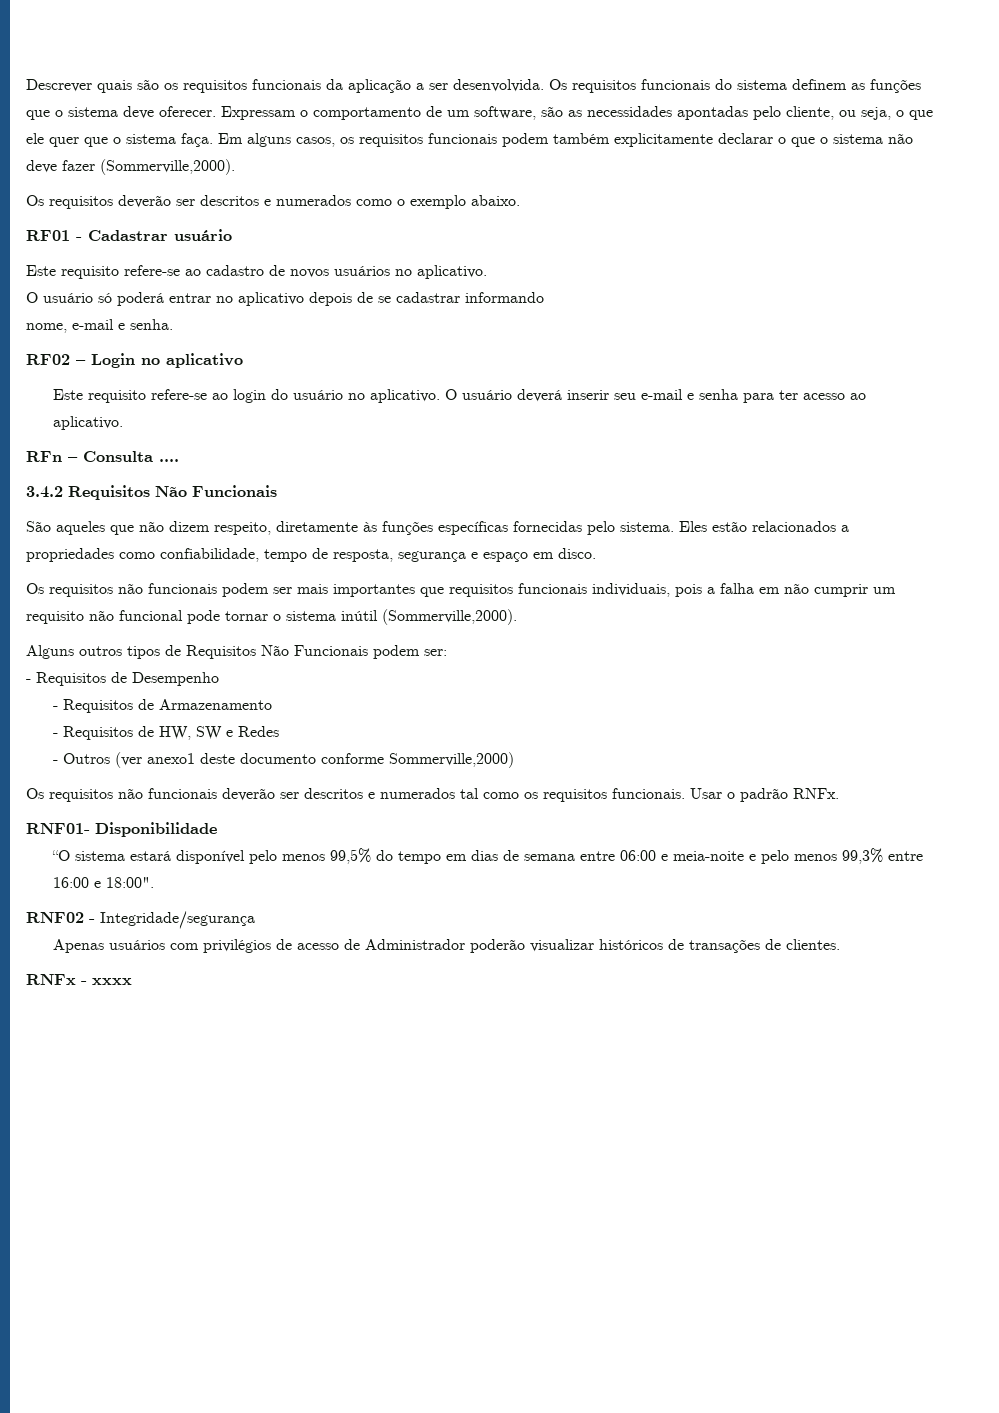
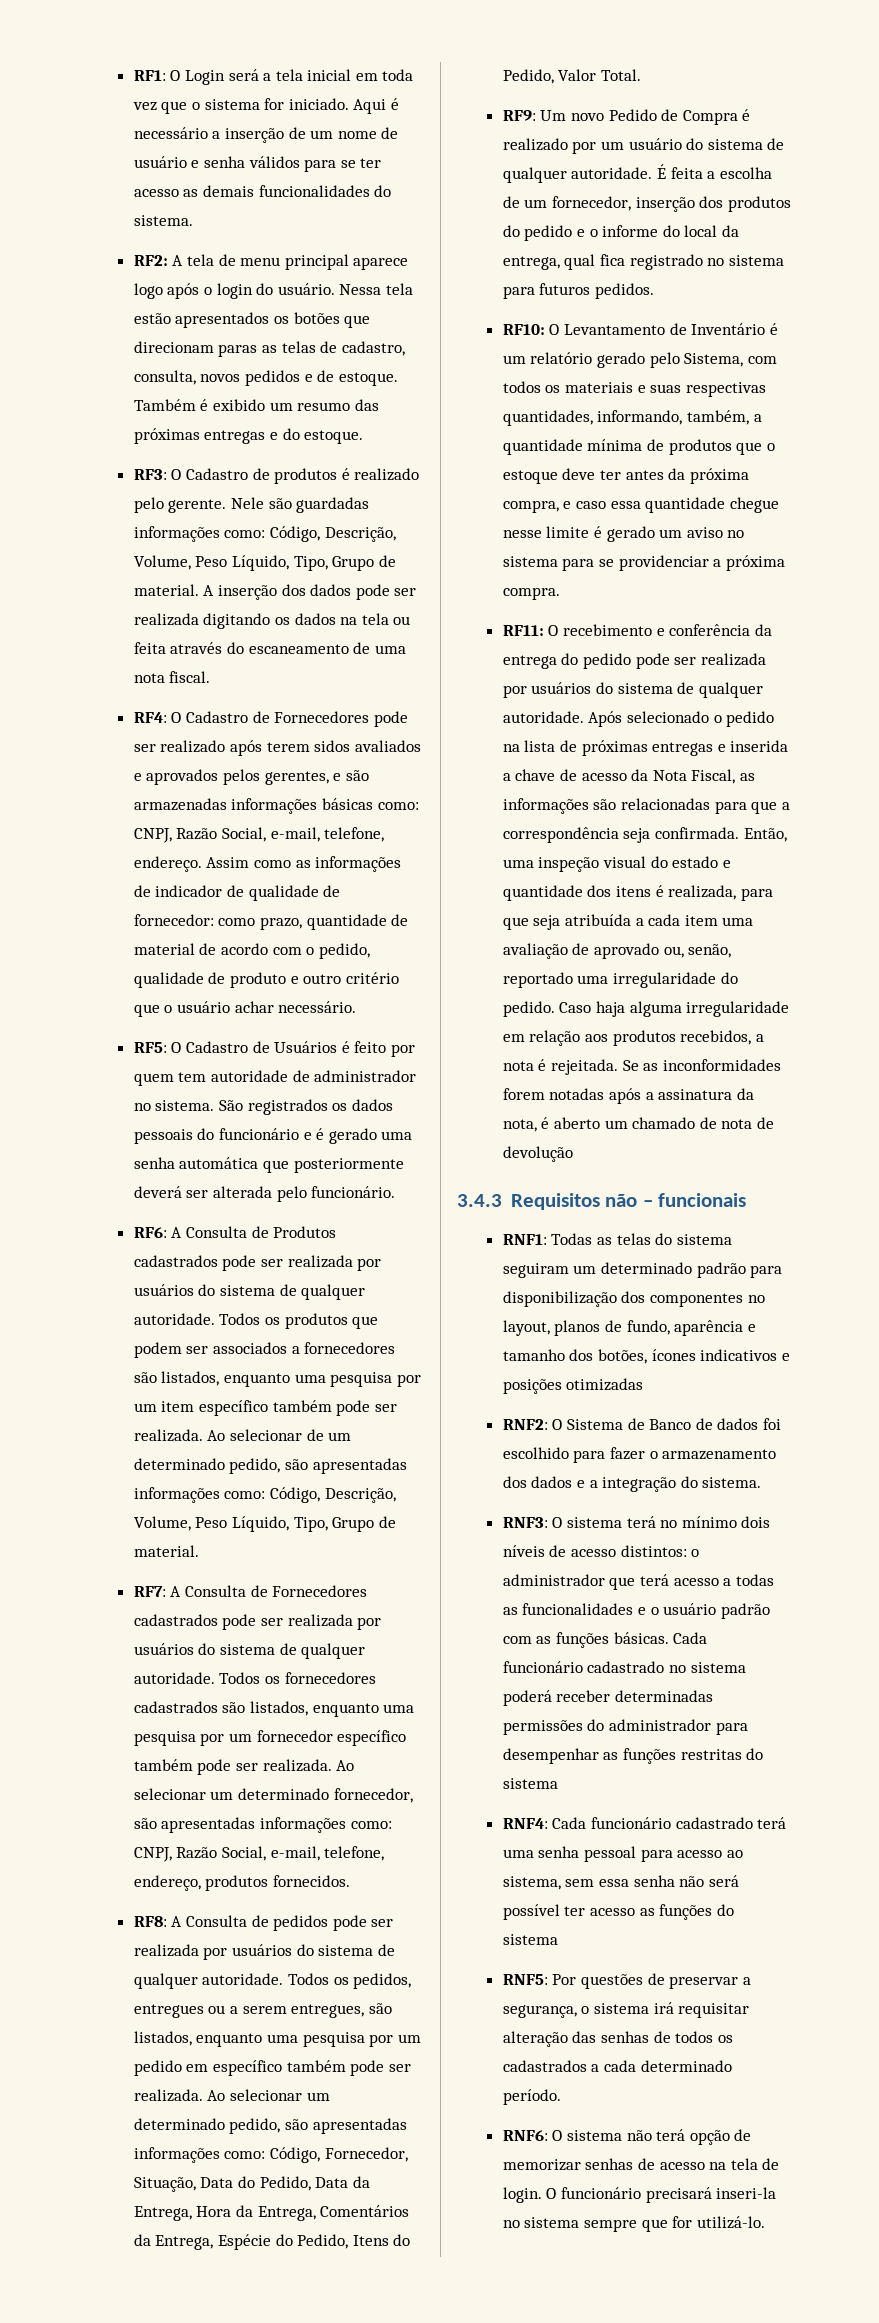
[26,79,921,93] [26,106,933,120] [26,133,913,147] [26,159,235,175] [26,195,520,209] [26,229,232,241] [26,265,487,279] [26,292,544,306] [26,319,173,333] [26,353,243,368] [53,389,867,403] [53,416,124,430] [26,451,179,462] [26,485,277,500] [26,521,849,535] [26,548,596,562] [26,583,896,597] [26,609,517,625] [26,645,447,659] [26,672,219,686] [53,699,273,713] [53,726,280,740] [53,752,515,768] [26,788,839,802] [26,822,217,837] [52,848,924,864] [53,877,155,888] [26,911,255,929] [53,939,841,953] [26,974,132,985] Descrever quais são os requisitos funcionais da aplicação a ser desenvolvida. Os requisitos funcionais do sistema definem as funções que o sistema deve oferecer. Expressam o comportamento de um software, são as necessidades apontadas pelo cliente, ou seja, o que ele quer que o sistema faça. Em alguns casos, os requisitos funcionais podem também explicitamente declarar o que o sistema não deve fazer (Sommerville,2000). // Os requisitos deverão ser descritos e numerados como o exemplo abaixo. // RF01 - Cadastrar usuário // Este requisito refere-se ao cadastro de novos usuários no aplicativo. // O usuário só poderá entrar no aplicativo depois de se cadastrar informando // nome, e-mail e senha. // RF02 – Login no aplicativo // Este requisito refere-se ao login do usuário no aplicativo. O usuário deverá inserir seu e-mail e senha para ter acesso ao aplicativo. // RFn – Consulta .... // 3.4.2 Requisitos Não Funcionais // São aqueles que não dizem respeito, diretamente às funções específicas fornecidas pelo sistema. Eles estão relacionados a propriedades como confiabilidade, tempo de resposta, segurança e espaço em disco. // Os requisitos não funcionais podem ser mais importantes que requisitos funcionais individuais, pois a falha em não cumprir um requisito não funcional pode tornar o sistema inútil (Sommerville,2000). // Alguns outros tipos de Requisitos Não Funcionais podem ser: // - Requisitos de Desempenho // - Requisitos de Armazenamento // - Requisitos de HW, SW e Redes // - Outros (ver anexo1 deste documento conforme Sommerville,2000) // Os requisitos não funcionais deverão ser descritos e numerados tal como os requisitos funcionais. Usar o padrão RNFx. // RNF01- Disponibilidade // “O sistema estará disponível pelo menos 99,5% do tempo em dias de semana entre 06:00 e meia-noite e pelo menos 99,3% entre 16:00 e 18:00". // RNF02 - Integridade/segurança // Apenas usuários com privilégios de acesso de Administrador poderão visualizar históricos de transações de clientes. // RNFx - xxxx -> [133,69,414,85] [132,98,399,114] [133,127,399,143] [133,156,382,172] [133,185,392,197] [133,215,193,226] [133,254,409,270] [133,283,413,299] [133,312,371,328] [133,341,405,357] [133,370,398,386] [133,399,379,411] [133,428,364,444] [133,468,420,484] [133,497,370,513] [133,526,396,542] [133,555,396,571] [133,584,417,600] [133,613,411,629] [133,642,406,654] [133,671,211,683] [133,711,408,727] [133,740,421,756] [133,769,369,785] [133,798,419,814] [133,827,385,843] [133,856,402,872] [133,885,341,901] [133,914,409,930] [133,943,370,959] [133,972,399,988] [133,1001,357,1017] [133,1041,415,1057] [133,1070,417,1086] [133,1099,393,1115] [133,1128,413,1144] [133,1157,404,1173] [133,1186,396,1202] [133,1226,337,1238] [133,1255,382,1271] [133,1284,366,1300] [133,1313,379,1329] [133,1342,396,1358] [133,1371,421,1387] [133,1400,397,1416] [133,1429,352,1442] [133,1458,407,1474] [133,1487,396,1503] [133,1516,396,1532] [133,1545,199,1557] [133,1585,368,1597] [133,1614,382,1630] [133,1643,366,1659] [133,1672,376,1684] [133,1701,415,1717] [133,1730,407,1746] [133,1759,355,1775] [133,1788,413,1803] [133,1817,392,1833] [133,1846,385,1862] [133,1875,350,1891] [133,1915,394,1931] [133,1944,395,1960] [133,1973,412,1989] [133,2003,392,2018] [133,2031,421,2047] [133,2060,411,2076] [133,2089,330,2102] [133,2118,407,2134] [133,2147,408,2163] [133,2176,370,2192] [133,2205,410,2221] [133,2234,411,2250] [502,69,641,84] [502,109,751,125] [502,138,785,154] [502,164,772,183] [502,196,791,212] [502,225,739,241] [502,254,784,270] [502,283,654,299] [502,323,778,335] [502,352,777,368] [502,381,766,397] [502,410,762,426] [502,439,775,455] [502,468,749,484] [502,497,779,513] [502,526,745,542] [502,555,785,571] [502,587,560,600] [502,624,772,636] [502,653,766,669] [502,682,763,698] [502,711,775,727] [502,740,789,756] [502,769,755,784] [502,798,790,814] [502,827,787,843] [502,856,731,872] [502,885,773,901] [502,914,754,930] [502,943,732,959] [502,972,738,988] [502,1001,790,1017] [502,1030,764,1046] [502,1059,781,1075] [502,1088,754,1104] [502,1117,774,1132] [502,1146,573,1162] [457,1193,747,1210] [502,1233,732,1245] [502,1262,783,1278] [502,1291,765,1307] [502,1320,756,1336] [502,1349,790,1364] [502,1378,644,1394] [502,1418,781,1430] [502,1447,777,1463] [502,1476,762,1492] [502,1516,771,1528] [502,1545,700,1557] [502,1574,774,1590] [502,1603,770,1619] [502,1632,708,1648] [502,1661,746,1673] [502,1690,713,1706] [502,1719,748,1735] [502,1748,764,1764] [502,1778,558,1789] [502,1817,787,1829] [502,1846,743,1862] [502,1875,739,1890] [502,1904,734,1920] [502,1934,558,1945] [502,1973,751,1989] [502,2002,750,2018] [502,2031,733,2047] [502,2060,732,2072] [502,2089,561,2105] [502,2129,752,2145] [502,2158,780,2171] [502,2187,777,2203] [502,2216,765,2232] RF1: O Login será a tela inicial em toda vez que o sistema for iniciado. Aqui é necessário a inserção de um nome de usuário e senha válidos para se ter acesso as demais funcionalidades do sistema. // RF2: A tela de menu principal aparece logo após o login do usuário. Nessa tela estão apresentados os botões que direcionam paras as telas de cadastro, consulta, novos pedidos e de estoque. Também é exibido um resumo das próximas entregas e do estoque. // RF3: O Cadastro de produtos é realizado pelo gerente. Nele são guardadas informações como: Código, Descrição, Volume, Peso Líquido, Tipo, Grupo de material. A inserção dos dados pode ser realizada digitando os dados na tela ou feita através do escaneamento de uma nota fiscal. // RF4: O Cadastro de Fornecedores pode ser realizado após terem sidos avaliados e aprovados pelos gerentes, e são armazenadas informações básicas como: CNPJ, Razão Social, e-mail, telefone, endereço. Assim como as informações de indicador de qualidade de fornecedor: como prazo, quantidade de material de acordo com o pedido, qualidade de produto e outro critério que o usuário achar necessário. // RF5: O Cadastro de Usuários é feito por quem tem autoridade de administrador no sistema. São registrados os dados pessoais do funcionário e é gerado uma senha automática que posteriormente deverá ser alterada pelo funcionário. // RF6: A Consulta de Produtos cadastrados pode ser realizada por usuários do sistema de qualquer autoridade. Todos os produtos que podem ser associados a fornecedores são listados, enquanto uma pesquisa por um item específico também pode ser realizada. Ao selecionar de um determinado pedido, são apresentadas informações como: Código, Descrição, Volume, Peso Líquido, Tipo, Grupo de material. // RF7: A Consulta de Fornecedores cadastrados pode ser realizada por usuários do sistema de qualquer autoridade. Todos os fornecedores cadastrados são listados, enquanto uma pesquisa por um fornecedor específico também pode ser realizada. Ao selecionar um determinado fornecedor, são apresentadas informações como: CNPJ, Razão Social, e-mail, telefone, endereço, produtos fornecidos. // RF8: A Consulta de pedidos pode ser realizada por usuários do sistema de qualquer autoridade. Todos os pedidos, entregues ou a serem entregues, são listados, enquanto uma pesquisa por um pedido em específico também pode ser realizada. Ao selecionar um determinado pedido, são apresentadas informações como: Código, Fornecedor, Situação, Data do Pedido, Data da Entrega, Hora da Entrega, Comentários da Entrega, Espécie do Pedido, Itens do Pedido, Valor Total. // RF9: Um novo Pedido de Compra é realizado por um usuário do sistema de qualquer autoridade. É feita a escolha de um fornecedor, inserção dos produtos do pedido e o informe do local da entrega, qual fica registrado no sistema para futuros pedidos. // RF10: O Levantamento de Inventário é um relatório gerado pelo Sistema, com todos os materiais e suas respectivas quantidades, informando, também, a quantidade mínima de produtos que o estoque deve ter antes da próxima compra, e caso essa quantidade chegue nesse limite é gerado um aviso no sistema para se providenciar a próxima compra. // RF11: O recebimento e conferência da entrega do pedido pode ser realizada por usuários do sistema de qualquer autoridade. Após selecionado o pedido na lista de próximas entregas e inserida a chave de acesso da Nota Fiscal, as informações são relacionadas para que a correspondência seja confirmada. Então, uma inspeção visual do estado e quantidade dos itens é realizada, para que seja atribuída a cada item uma avaliação de aprovado ou, senão, reportado uma irregularidade do pedido. Caso haja alguma irregularidade em relação aos produtos recebidos, a nota é rejeitada. Se as inconformidades forem notadas após a assinatura da nota, é aberto um chamado de nota de devolução // 3.4.3 Requisitos não – funcionais // RNF1: Todas as telas do sistema seguiram um determinado padrão para disponibilização dos componentes no layout, planos de fundo, aparência e tamanho dos botões, ícones indicativos e posições otimizadas // RNF2: O Sistema de Banco de dados foi escolhido para fazer o armazenamento dos dados e a integração do sistema. // RNF3: O sistema terá no mínimo dois níveis de acesso distintos: o administrador que terá acesso a todas as funcionalidades e o usuário padrão com as funções básicas. Cada funcionário cadastrado no sistema poderá receber determinadas permissões do administrador para desempenhar as funções restritas do sistema // RNF4: Cada funcionário cadastrado terá uma senha pessoal para acesso ao sistema, sem essa senha não será possível ter acesso as funções do sistema // RNF5: Por questões de preservar a segurança, o sistema irá requisitar alteração das senhas de todos os cadastrados a cada determinado período. // RNF6: O sistema não terá opção de memorizar senhas de acesso na tela de login. O funcionário precisará inseri-la no sistema sempre que for utilizá-lo.

